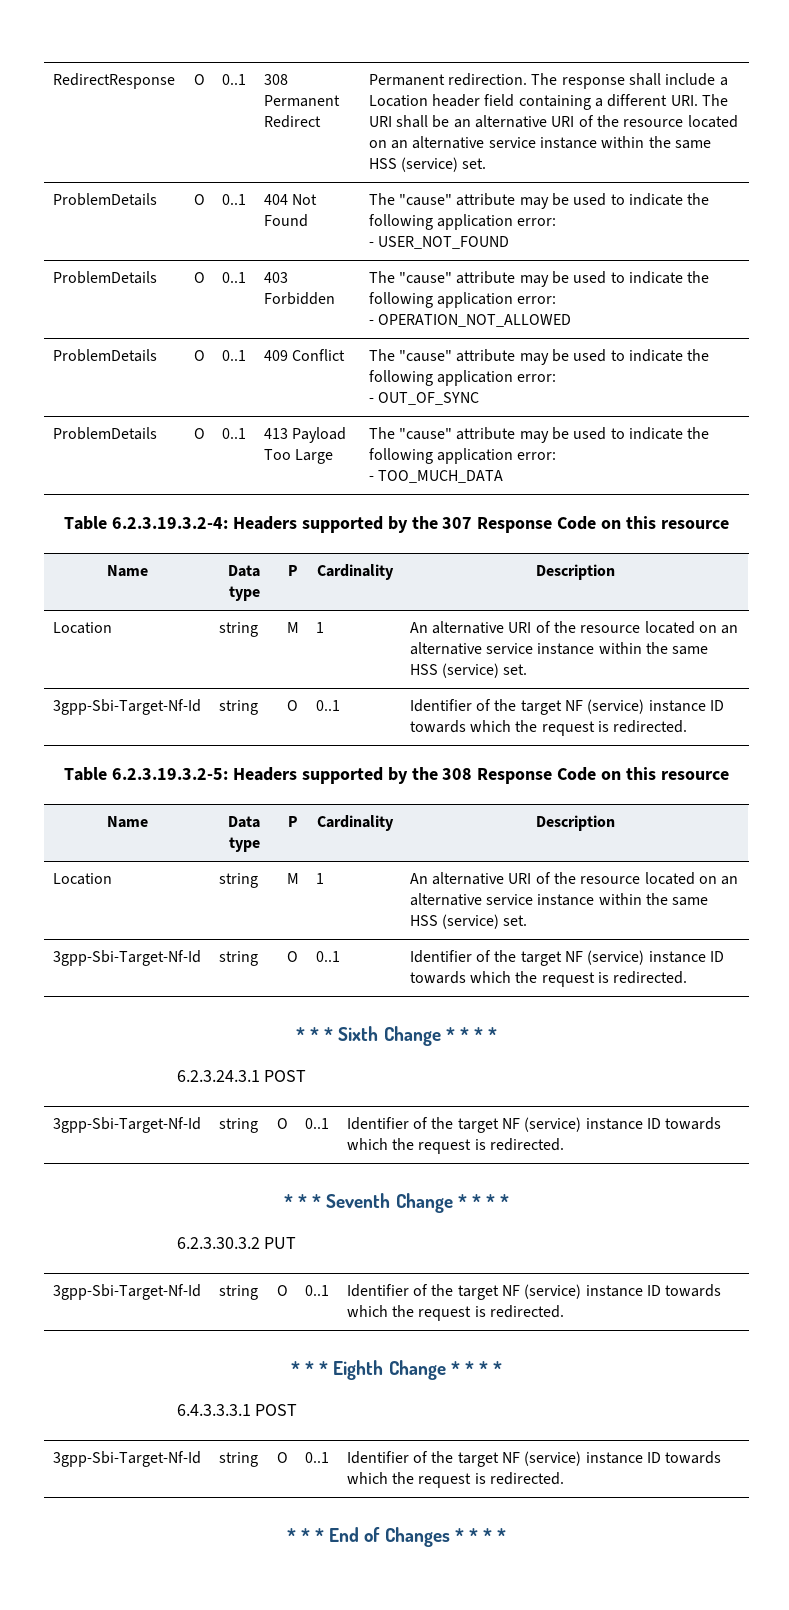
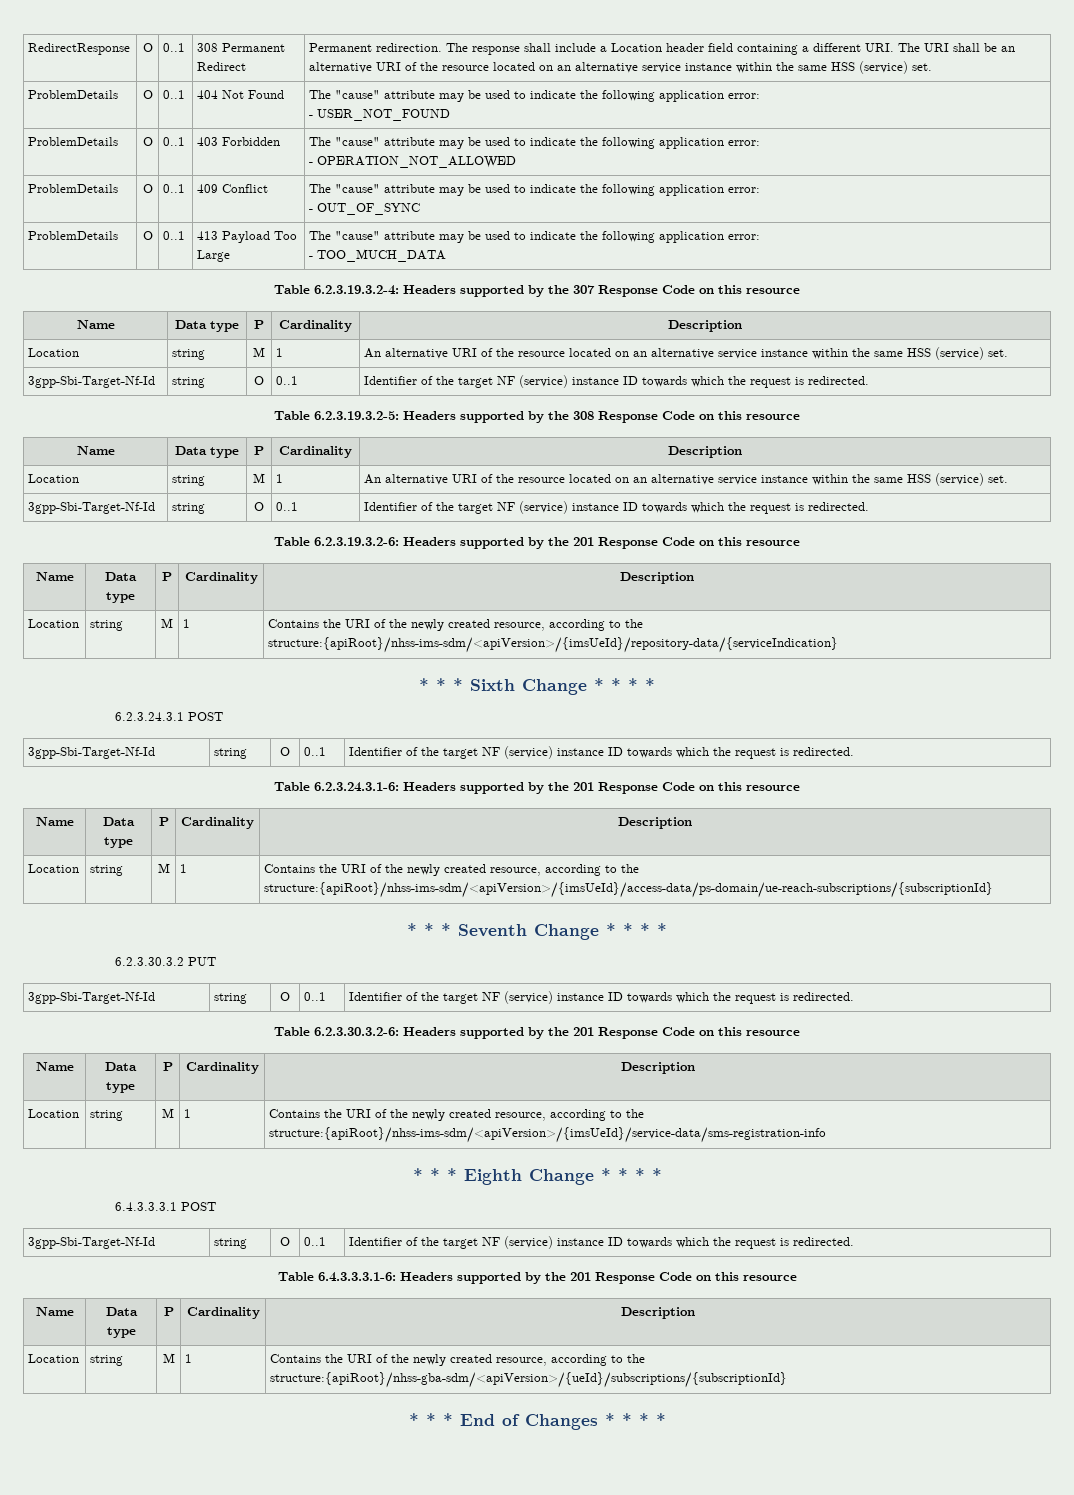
(688, 977) none -> [274,537,800,549] [35,572,74,581] [105,572,137,581] [106,592,135,603] [162,572,172,581] [184,572,258,584] [619,572,694,584] [28,619,80,628] [90,620,124,631] [161,618,173,628] [183,619,191,628] [268,619,644,631] [268,637,839,653] // Table 6.2.3.19.3.2-6: Headers supported by the 201 Response Code on this resource // Name | Data type | P | Cardinality | Description // Location | string | M | 1 | Contains the URI of the newly created resource, according to the structure:{apiRoot}/nhss-ims-sdm/<apiVersion>/{imsUeId}/repository-data/{serviceIndication}
(564, 1144) none -> [274,782,800,794] [35,817,74,826] [103,817,135,826] [104,837,133,848] [158,817,169,826] [181,817,254,829] [617,817,692,829] [28,864,80,873] [90,865,124,876] [157,863,170,873] [180,864,188,873] [264,864,640,876] [264,882,994,898] // Table 6.2.3.24.3.1-6: Headers supported by the 201 Response Code on this resource // Name | Data type | P | Cardinality | Description // Location | string | M | 1 | Contains the URI of the newly created resource, according to the structure:{apiRoot}/nhss-ims-sdm/<apiVersion>/{imsUeId}/access-data/ps-domain/ue-reach-subscriptions/{subscriptionId}
(564, 1311) none -> [274,1027,800,1039] [35,1062,74,1071] [105,1062,137,1071] [106,1082,135,1093] [162,1062,173,1071] [185,1062,259,1074] [620,1062,695,1074] [28,1109,80,1118] [90,1110,124,1121] [161,1108,174,1118] [184,1109,192,1118] [269,1109,645,1121] [269,1127,827,1143] // Table 6.2.3.30.3.2-6: Headers supported by the 201 Response Code on this resource // Name | Data type | P | Cardinality | Description // Location | string | M | 1 | Contains the URI of the newly created resource, according to the structure:{apiRoot}/nhss-ims-sdm/<apiVersion>/{imsUeId}/service-data/sms-registration-info
(564, 1478) none -> [277,1272,797,1284] [35,1307,74,1316] [105,1307,138,1316] [106,1327,136,1338] [163,1307,174,1316] [186,1307,260,1319] [620,1307,695,1319] [28,1354,80,1363] [90,1355,124,1366] [162,1353,175,1363] [185,1354,193,1363] [270,1354,646,1366] [270,1372,788,1388] // Table 6.4.3.3.3.1-6: Headers supported by the 201 Response Code on this resource // Name | Data type | P | Cardinality | Description // Location | string | M | 1 | Contains the URI of the newly created resource, according to the structure:{apiRoot}/nhss-gba-sdm/<apiVersion>/{ueId}/subscriptions/{subscriptionId}

